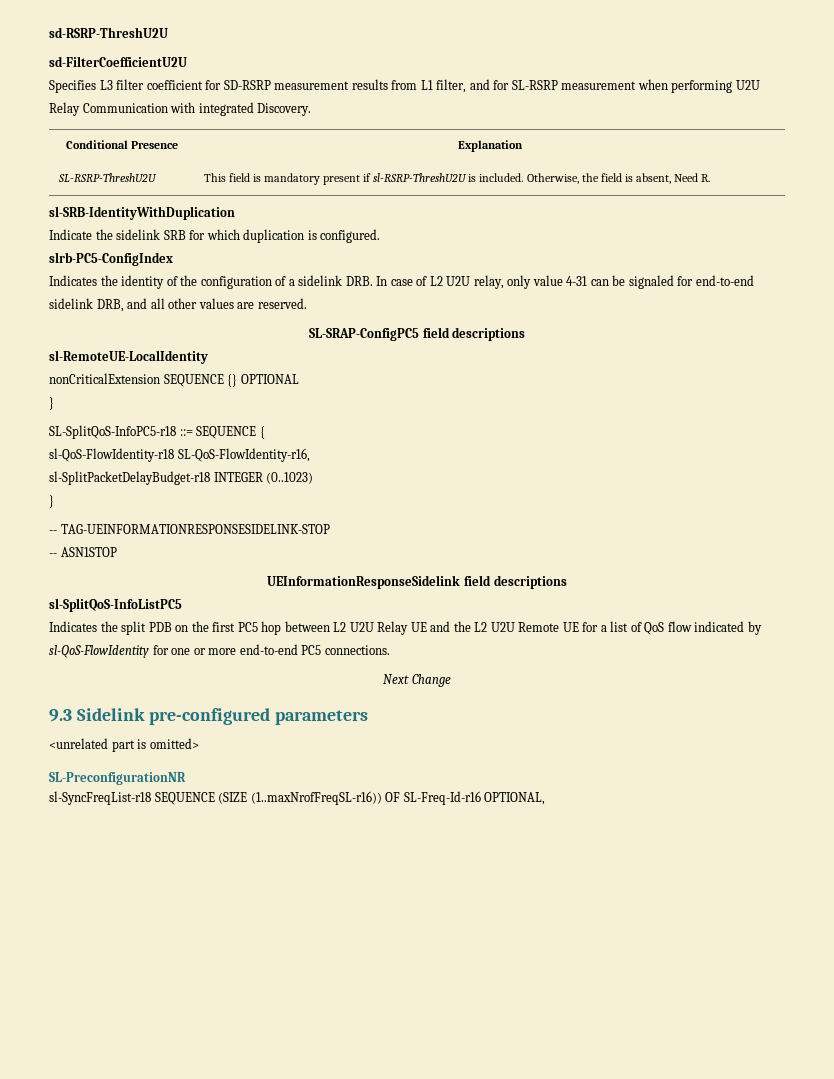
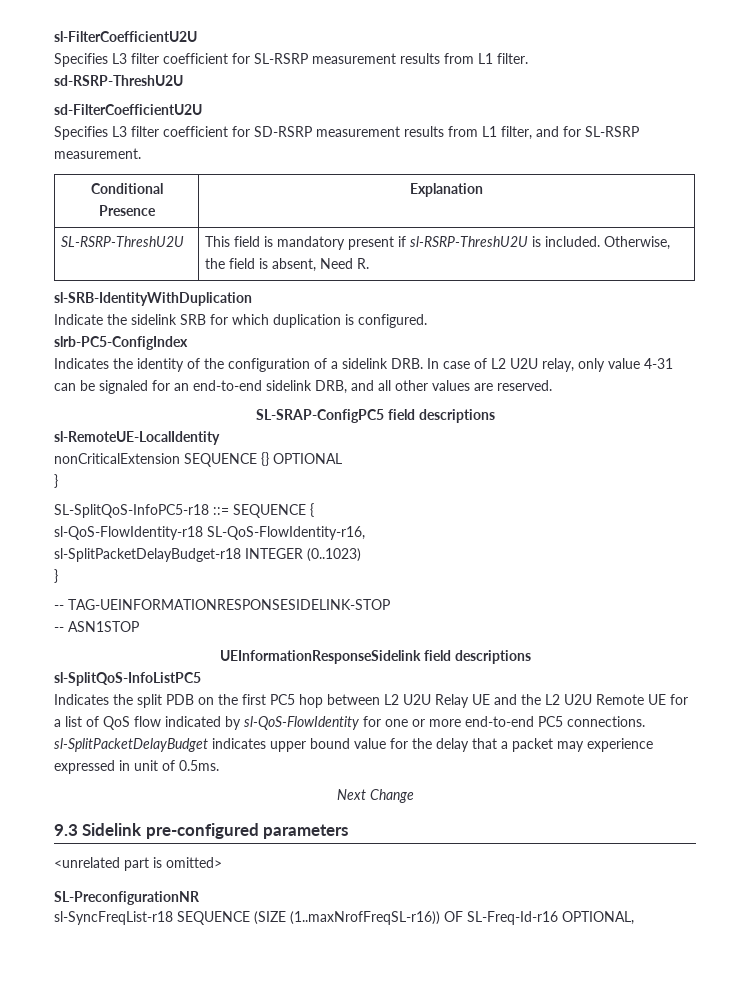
(49, 32) none -> [54,31,197,42] [54,53,528,67] sl-FilterCoefficientU2U // Specifies L3 filter coefficient for SL-RSRP measurement results from L1 filter. //
[561,79,760,93] [49,102,312,116] measurement when performing U2U Relay Communication with integrated Discovery. -> [54,148,141,159] measurement.
(694, 281) none -> [174,383,189,391] an
(390, 650) none -> [54,738,653,752] [54,760,219,774] sl-SplitPacketDelayBudget indicates upper bound value for the delay that a packet may experience expressed in unit of 0.5ms.

